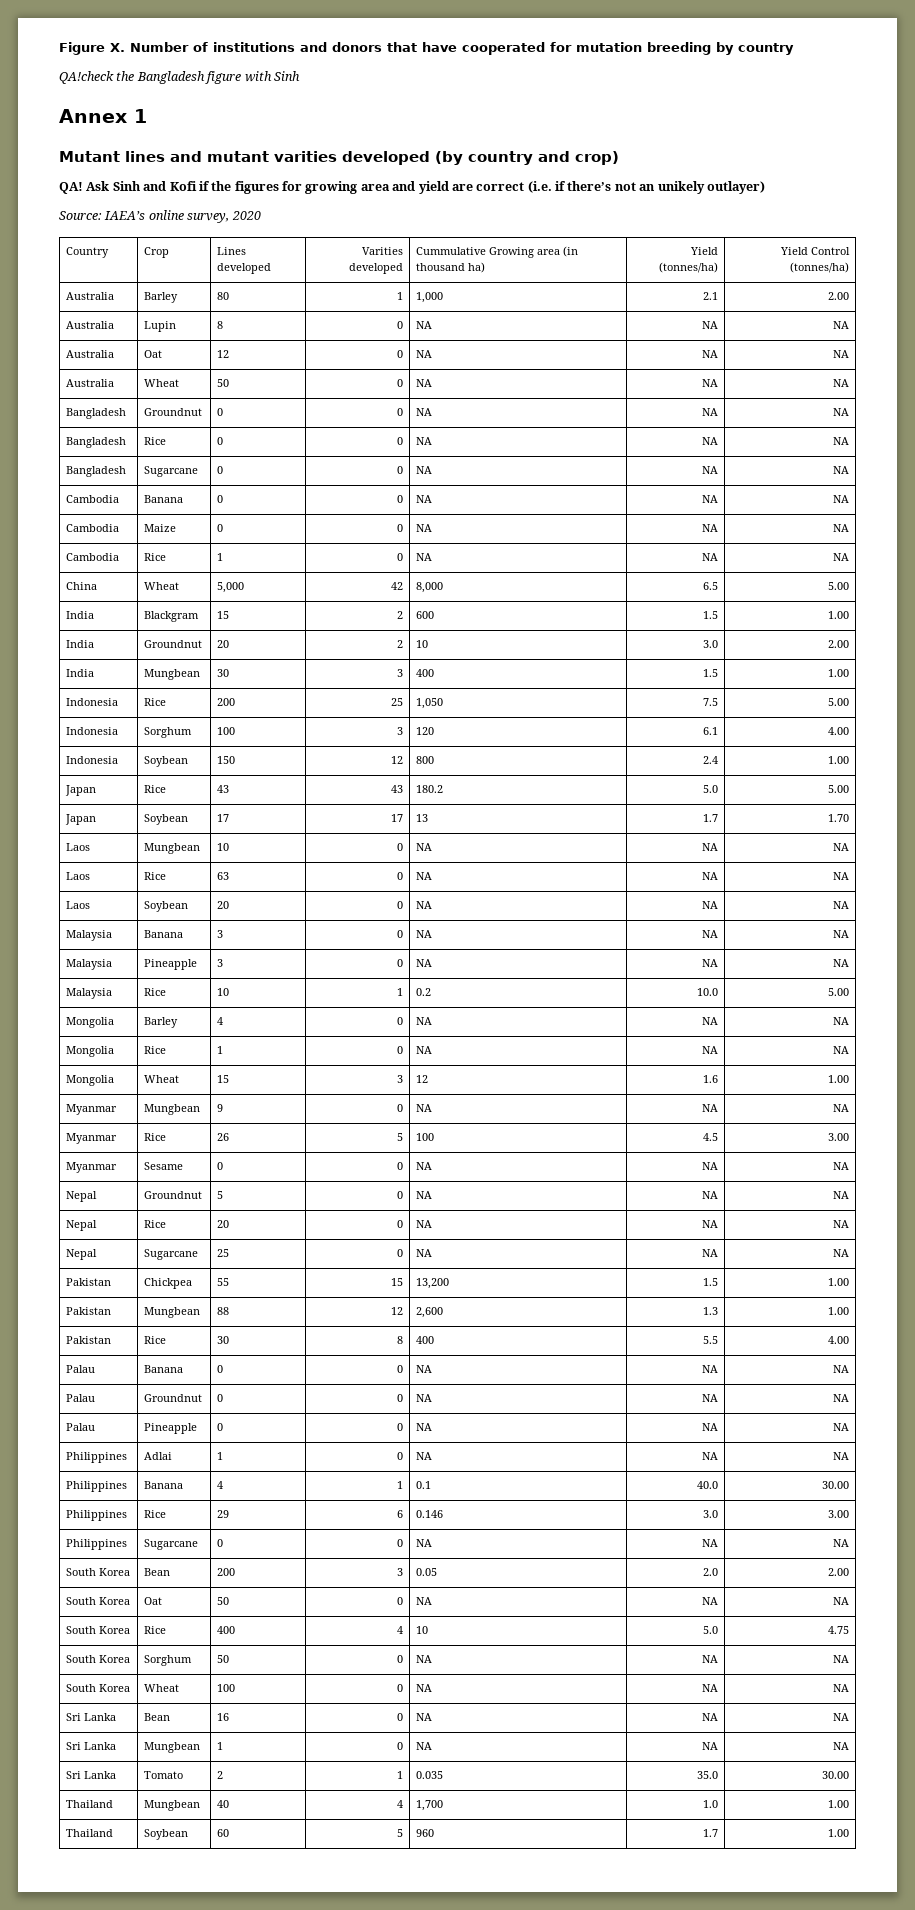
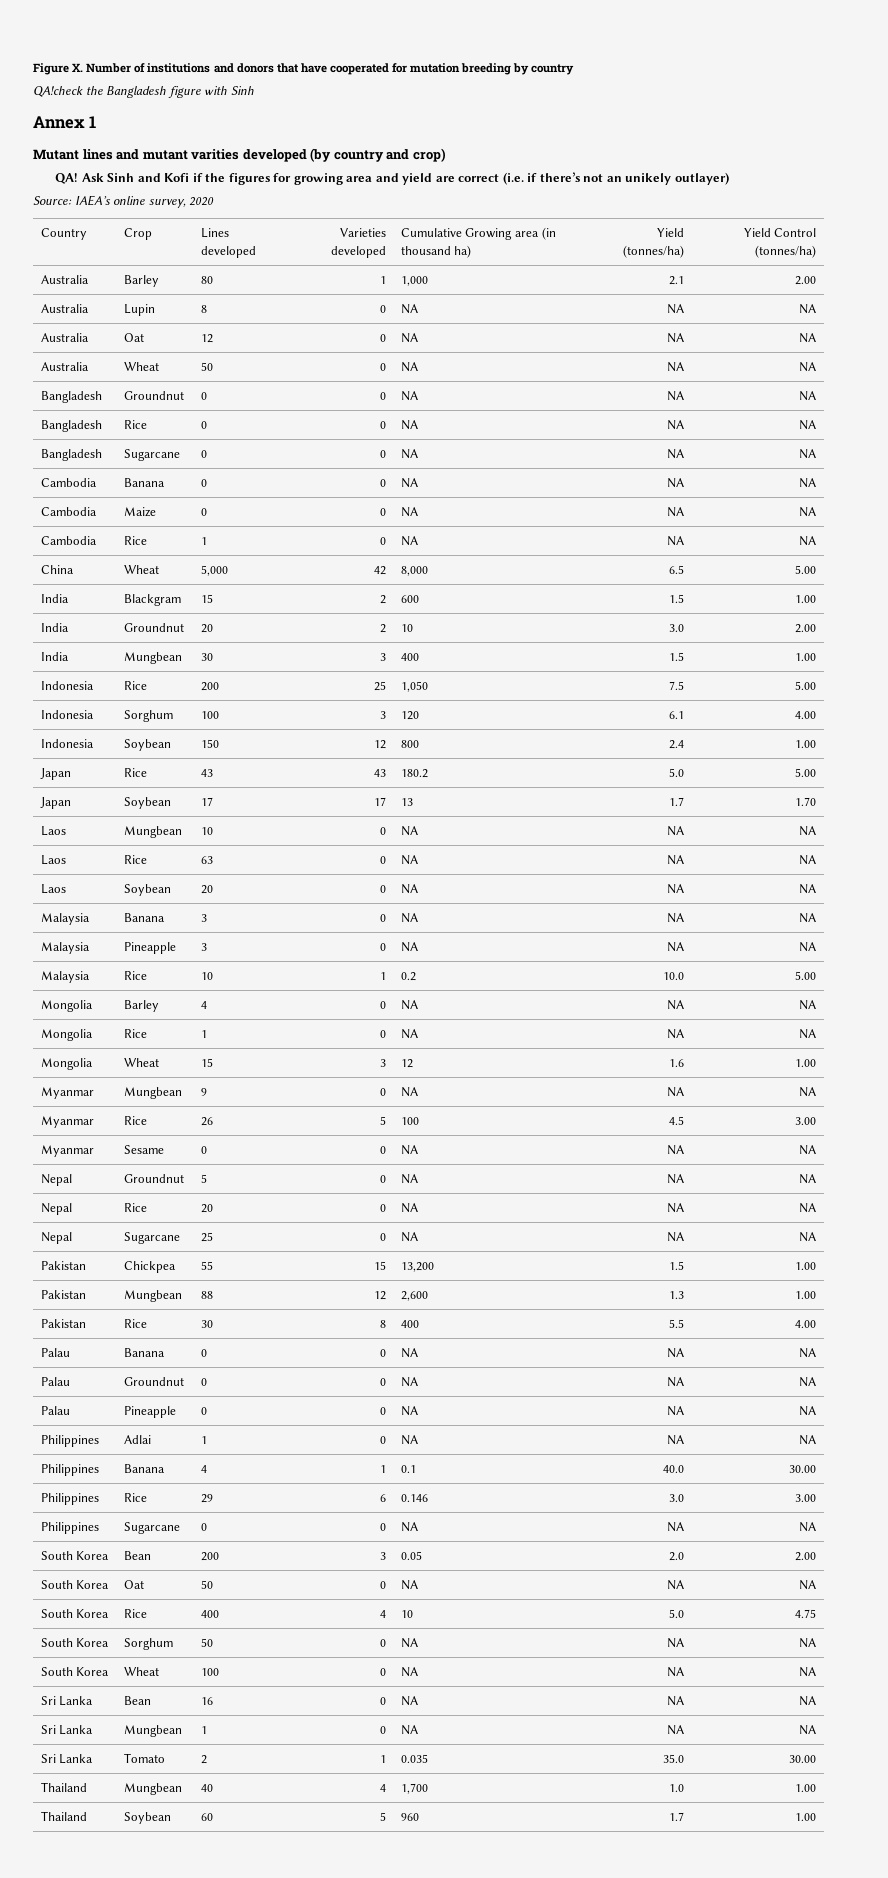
[362,247,404,255] [349,263,404,274] [415,247,486,255] Varities developed | Cummulative -> [340,228,387,237] [331,246,387,258] [400,228,462,237] Varieties developed | Cumulative

